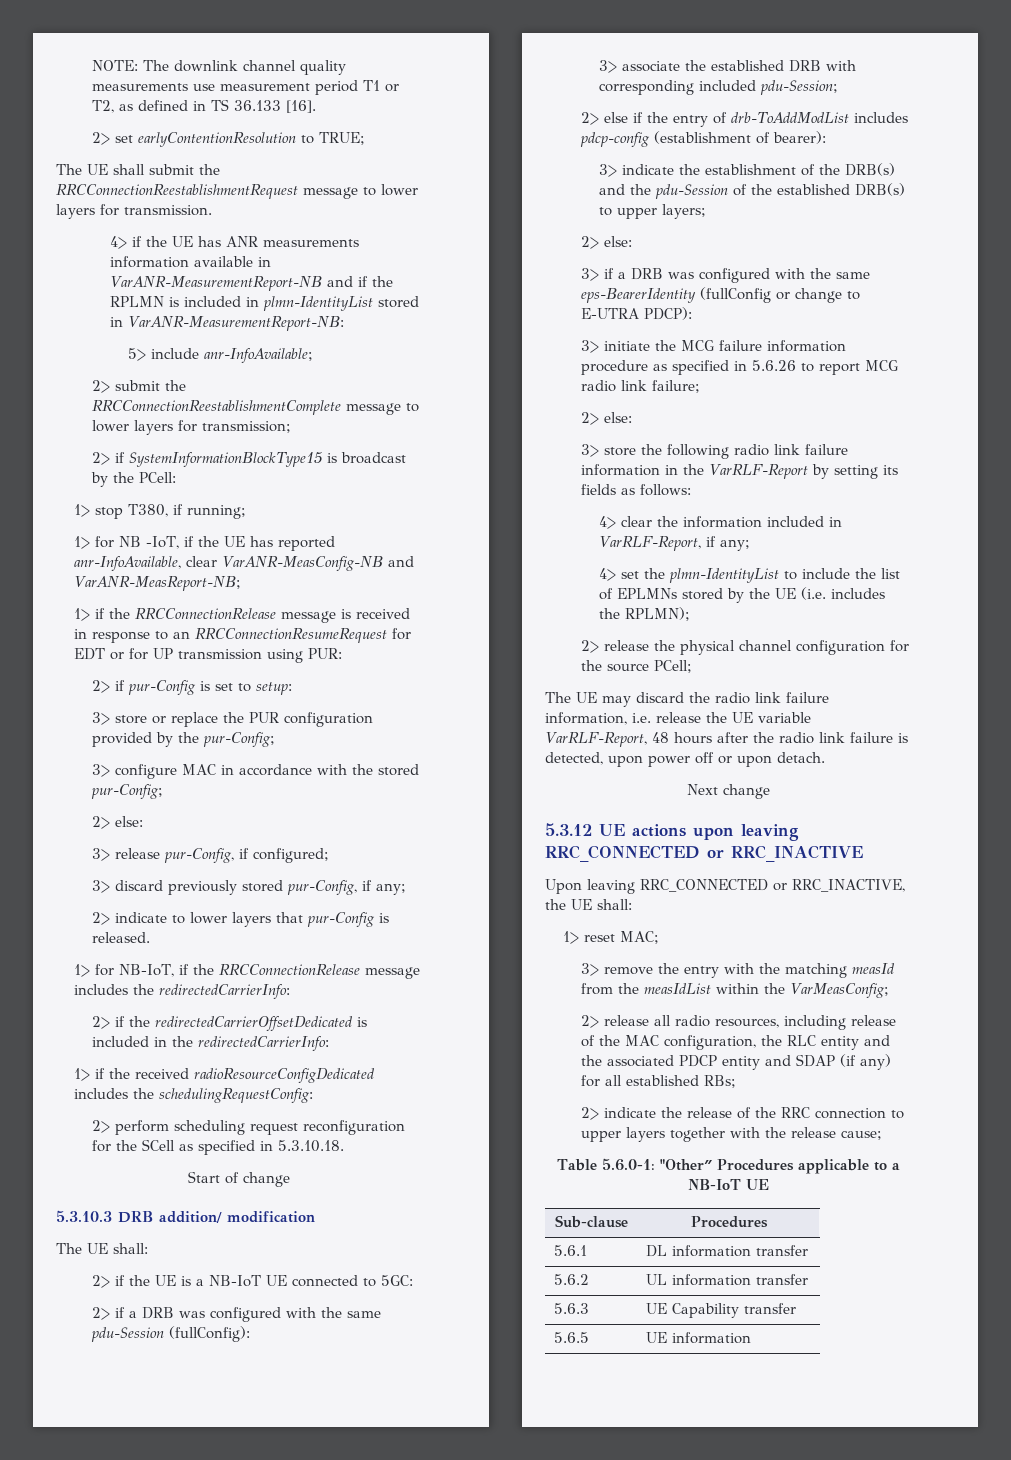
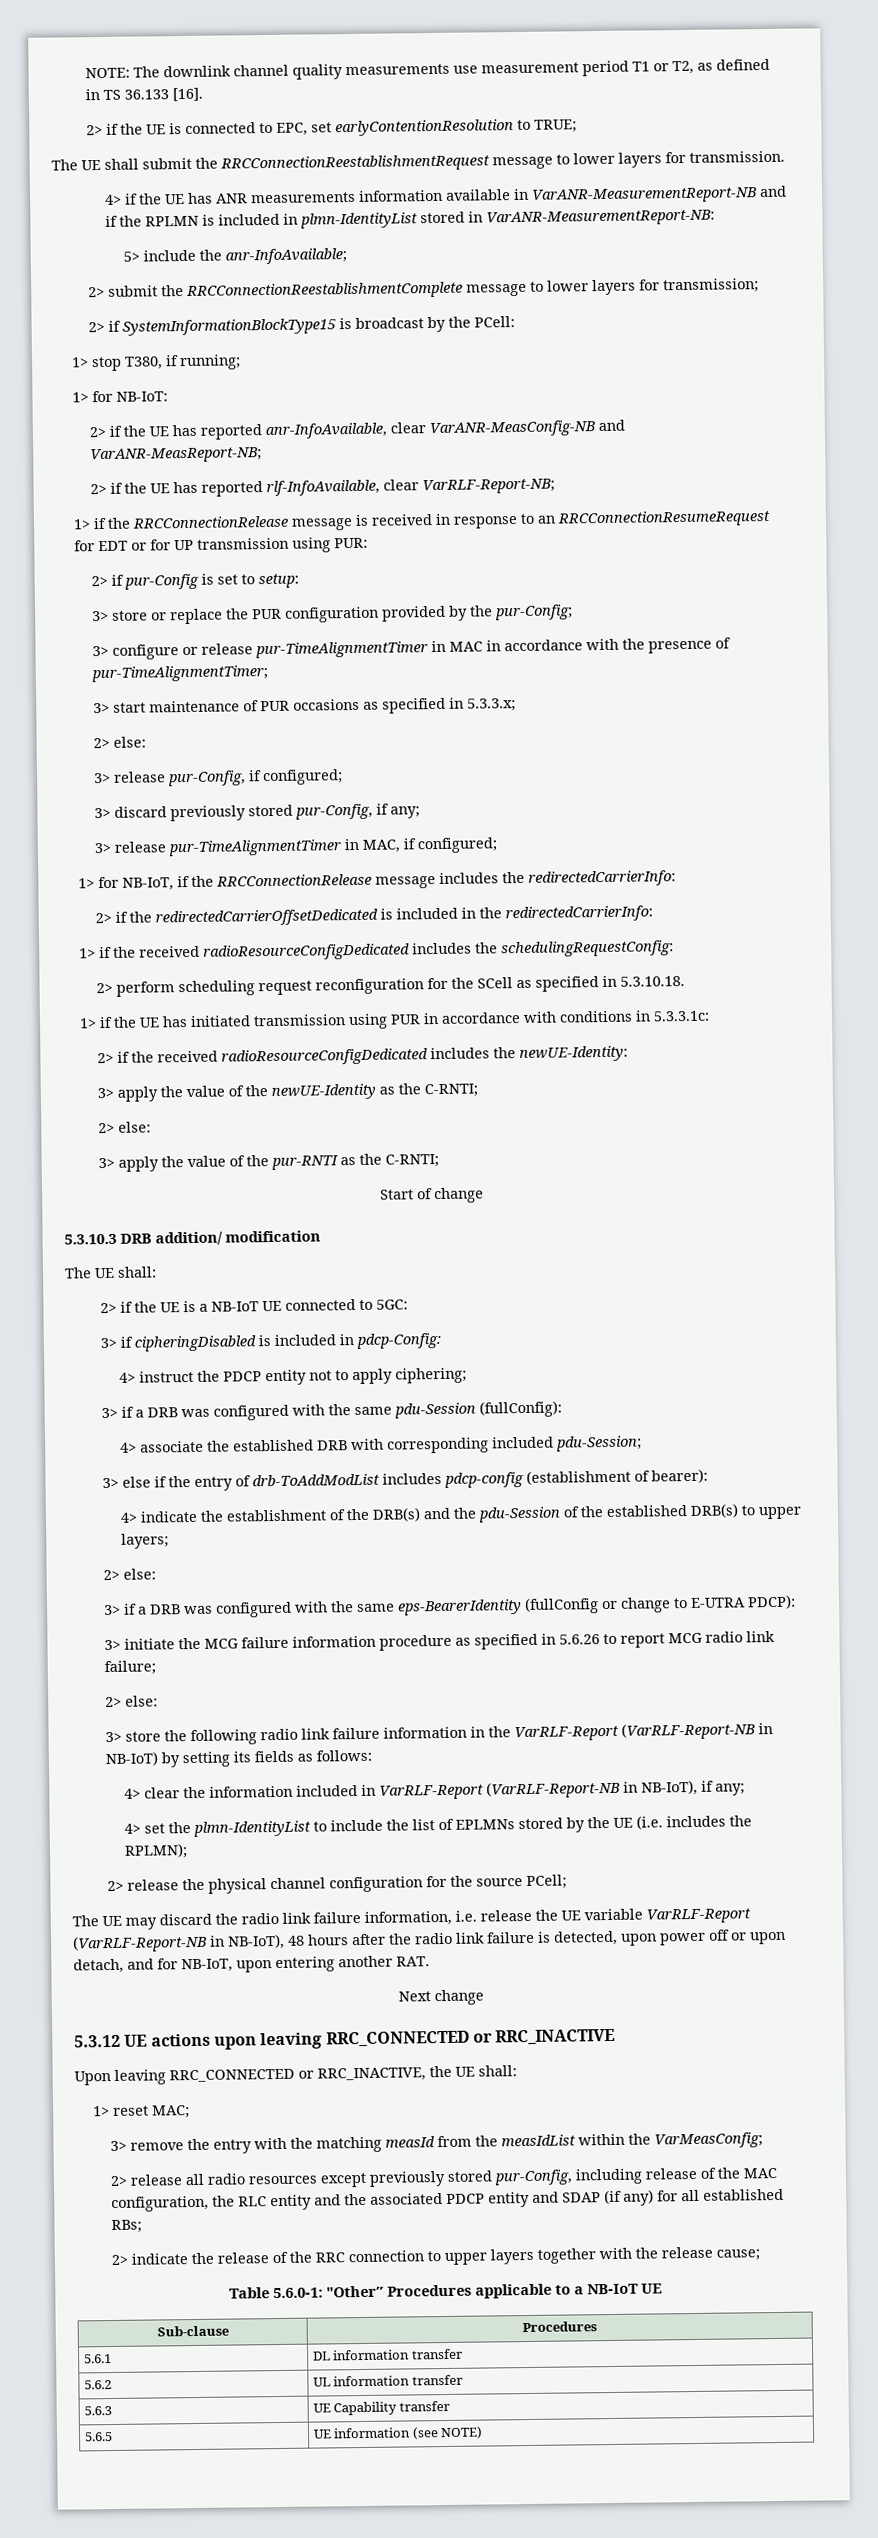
(111, 138) none -> [106,122,309,136] if the UE is connected to EPC,
(200, 353) none -> [198,249,222,261] the
[119,536,180,549] NB -IoT, -> [115,391,168,402] [89,426,107,438] NB-IoT: // 2>
(242, 583) none -> [90,478,556,497] // 2> if the UE has reported rlf-InfoAvailable, clear VarRLF-Report-NB;
(178, 771) none -> [182,640,447,659] or release pur-TimeAlignmentTimer in
[378,764,420,776] [91,784,164,799] stored pur-Config; -> [648,637,732,654] [91,665,269,683] [93,697,517,714] presence of pur-TimeAlignmentTimer; // 3> start maintenance of PUR occasions as specified in 5.3.3.x;
[92,912,390,927] [92,932,151,943] 2> indicate to lower layers that pur-Config is released. -> [94,837,498,857] 3> release pur-TimeAlignmentTimer in MAC, if configured;
(345, 1146) none -> [78,1010,710,1030] [97,1045,629,1066] [97,1083,479,1102] [98,1121,152,1134] [98,1153,440,1172] // 1> if the UE has initiated transmission using PUR in accordance with conditions in 5.3.3.1c: // 2> if the received radioResourceConfigDedicated includes the newUE-Identity: // 3> apply the value of the newUE-Identity as the C-RNTI; // 2> else: // 3> apply the value of the pur-RNTI as the C-RNTI;
[92,1307,111,1320] 2> -> [100,1332,442,1352] [119,1367,468,1386] [101,1407,119,1419] 3> if cipheringDisabled is included in pdcp-Config: // 4> instruct the PDCP entity not to apply ciphering; // 3>
[599,60,618,73] 3> -> [120,1442,138,1453] 4>
[581,112,600,125] 2> -> [102,1477,120,1489] 3>
[599,164,618,177] 3> -> [120,1512,139,1523] 4>
(809, 471) none -> [621,1722,774,1740] [105,1751,159,1767] (VarRLF-Report-NB in NB-IoT)
[599,536,702,551] VarRLF-Report, -> [379,1779,699,1800] VarRLF-Report (VarRLF-Report-NB in NB-IoT),
[545,732,647,747] VarRLF-Report, -> [646,1908,751,1924] [73,1933,285,1953] VarRLF-Report (VarRLF-Report-NB in NB-IoT),
[777,752,825,763] detach. -> [73,1955,430,1974] detach, and for NB-IoT, upon entering another RAT.
[715,1018,780,1028] resources, -> [248,2169,574,2188] resources except previously stored pur-Config,
(752, 1338) none -> [411,2426,484,2440] (see NOTE)

